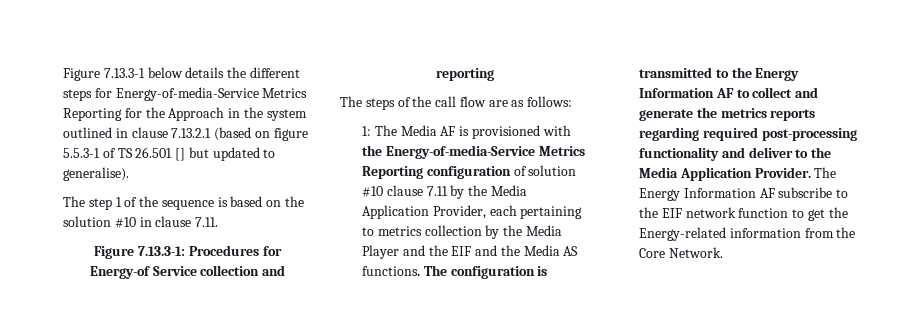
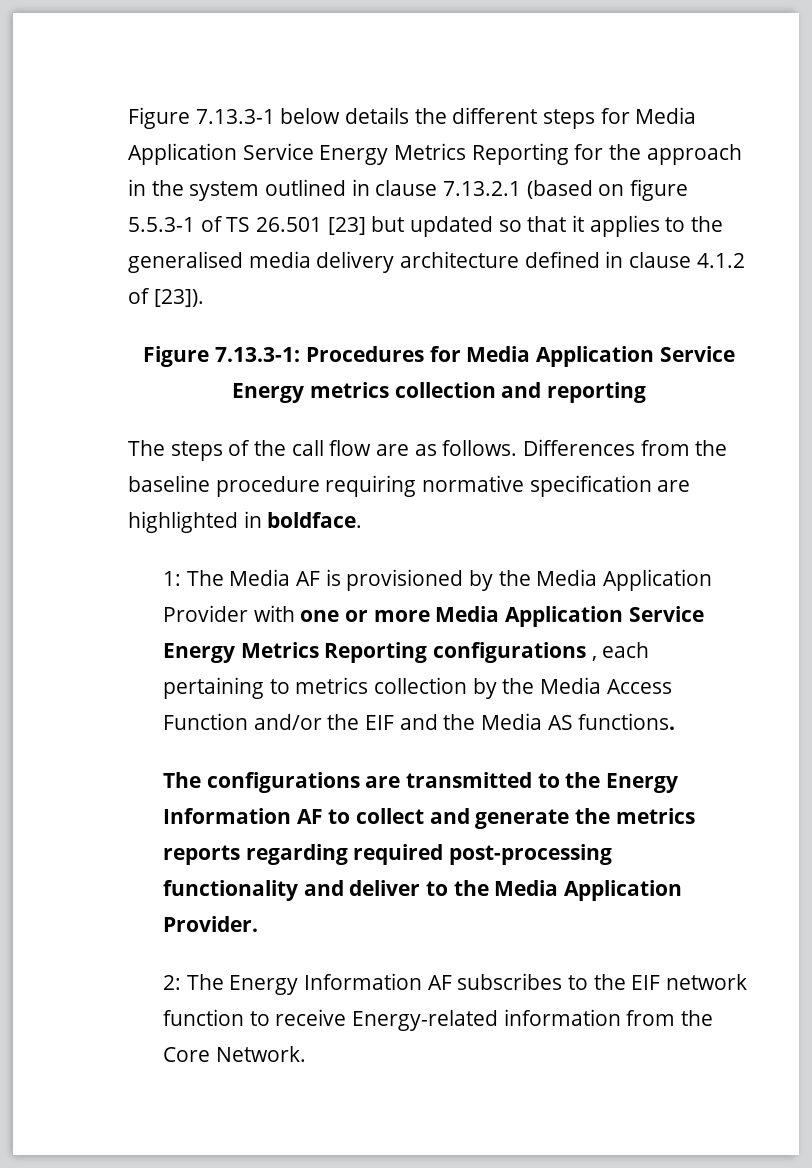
[115,87,259,101] Energy-of-media-Service -> [635,107,697,124] [128,143,389,165] Media Application Service Energy
[168,107,225,121] Approach -> [646,144,742,165] approach
[175,148,186,161] [] -> [327,217,366,235] [23]
[263,149,276,158] [63,167,129,181] [63,196,305,210] [63,216,219,228] to generalise). // The step 1 of the sequence is based on the solution #10 in clause 7.11. -> [498,215,724,237] [128,251,745,273] [128,288,204,307] so that it applies to the generalised media delivery architecture defined in clause 4.1.2 of [23]).
[89,266,197,279] Energy-of Service -> [466,346,735,367] [232,382,389,403] Media Application Service Energy metrics
[527,96,573,107] follows: -> [442,439,728,456] [128,475,691,497] [128,511,363,533] follows. Differences from the baseline procedure requiring normative specification are highlighted in boldface.
[542,125,571,136] [362,145,585,159] [362,165,577,179] [362,185,527,199] [362,205,486,219] with the Energy-of-media-Service Metrics Reporting configuration of solution #10 clause 7.11 by the Media Application Provider, -> [468,569,712,591] [162,605,704,627] [162,642,597,663] by the Media Application Provider with one or more Media Application Service Energy Metrics Reporting configurations ,
[362,245,425,259] Player and -> [606,679,672,694] [162,713,322,730] Access Function and/or
[423,265,548,279] The configuration is -> [162,772,401,793] // The configurations are
(811, 172) none -> [162,975,181,990] // 2:
[778,187,833,198] subscribe -> [457,973,563,990] subscribes
[807,207,848,221] get the -> [275,1009,347,1026] receive

